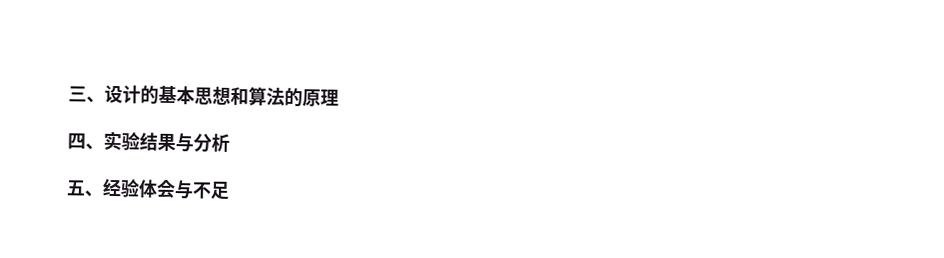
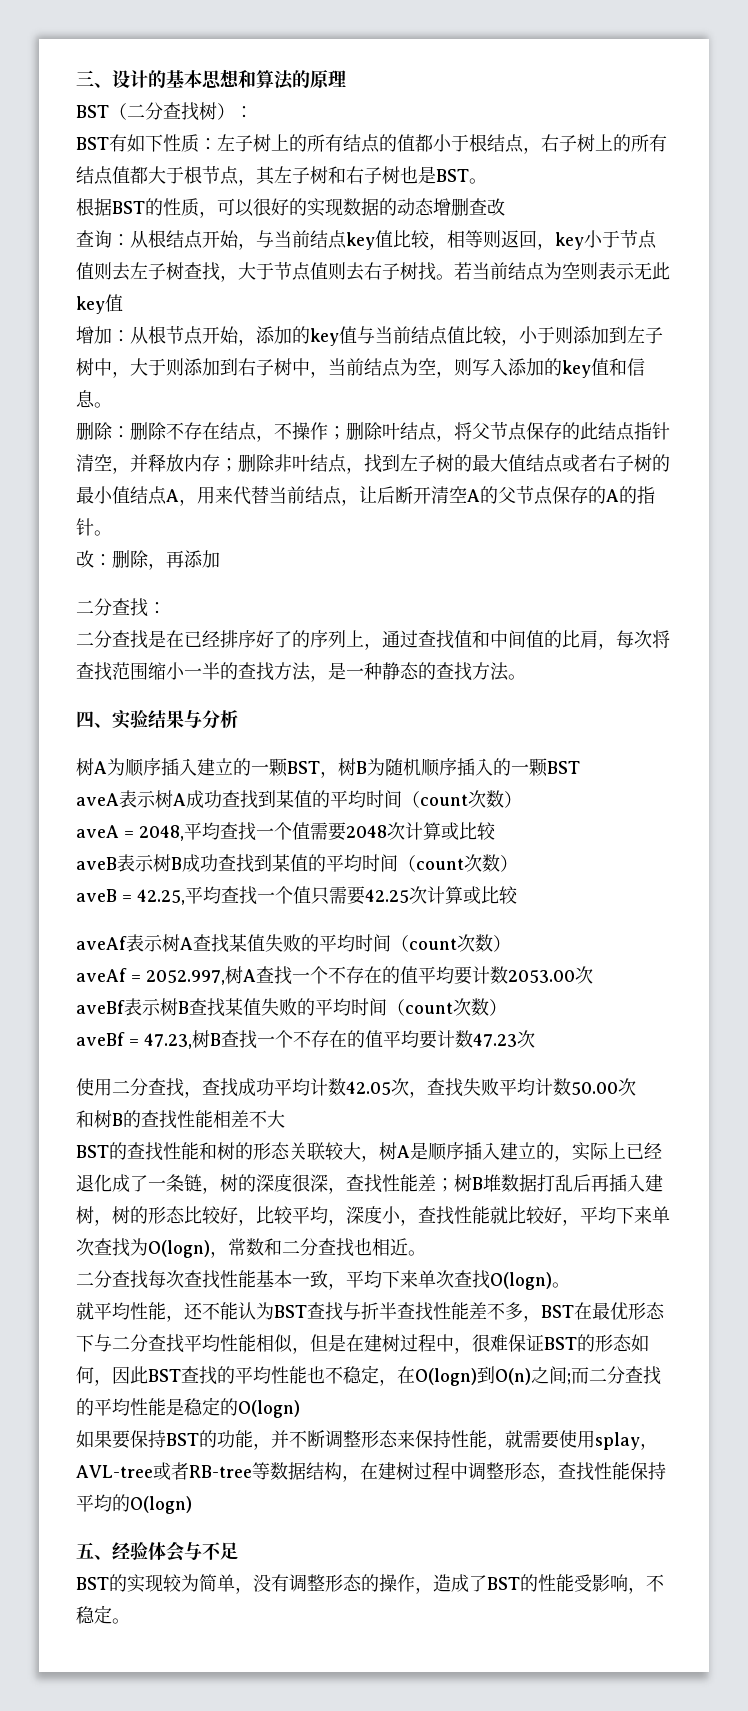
(339, 97) none -> [76,102,253,121] [76,134,667,154] [76,166,487,186] [76,198,505,218] [76,230,657,250] [76,262,670,282] [76,294,123,314] [76,326,663,346] [76,358,645,378] [76,390,112,408] [76,422,670,442] [76,454,670,474] [76,486,655,506] [76,518,112,536] [76,550,220,570] [76,598,166,617] [76,630,670,650] [76,662,526,682] // BST（二分查找树）： // BST有如下性质：左子树上的所有结点的值都小于根结点，右子树上的所有结点值都大于根节点，其左子树和右子树也是BST。 // 根据BST的性质，可以很好的实现数据的动态增删查改 // 查询：从根结点开始，与当前结点key值比较，相等则返回，key小于节点值则去左子树查找，大于节点值则去右子树找。若当前结点为空则表示无此key值 // 增加：从根节点开始，添加的key值与当前结点值比较，小于则添加到左子树中，大于则添加到右子树中，当前结点为空，则写入添加的key值和信息。 // 删除：删除不存在结点，不操作；删除叶结点，将父节点保存的此结点指针清空，并释放内存；删除非叶结点，找到左子树的最大值结点或者右子树的最小值结点A，用来代替当前结点，让后断开清空A的父节点保存的A的指针。 // 改：删除，再添加 // 二分查找： // 二分查找是在已经排序好了的序列上，通过查找值和中间值的比肩，每次将查找范围缩小一半的查找方法，是一种静态的查找方法。
(230, 142) none -> [76,758,580,778] [76,790,522,809] [76,822,496,841] [76,854,518,873] [76,886,518,905] [76,934,511,953] [76,966,593,985] [76,998,507,1017] [76,1030,535,1049] [76,1078,636,1098] [76,1110,285,1129] [76,1142,662,1162] [76,1174,663,1194] [76,1206,670,1226] [76,1238,426,1258] [76,1270,570,1290] [76,1302,665,1322] [76,1334,649,1354] [76,1365,661,1386] [76,1397,300,1418] [76,1430,658,1450] [76,1462,666,1482] [76,1494,192,1514] // 树A为顺序插入建立的一颗BST，树B为随机顺序插入的一颗BST // aveA表示树A成功查找到某值的平均时间（count次数） // aveA = 2048,平均查找一个值需要2048次计算或比较 // aveB表示树B成功查找到某值的平均时间（count次数） // aveB = 42.25,平均查找一个值只需要42.25次计算或比较 // aveAf表示树A查找某值失败的平均时间（count次数） // aveAf = 2052.997,树A查找一个不存在的值平均要计数2053.00次 // aveBf表示树B查找某值失败的平均时间（count次数） // aveBf = 47.23,树B查找一个不存在的值平均要计数47.23次 // 使用二分查找，查找成功平均计数42.05次，查找失败平均计数50.00次 // 和树B的查找性能相差不大 // BST的查找性能和树的形态关联较大，树A是顺序插入建立的，实际上已经退化成了一条链，树的深度很深，查找性能差；树B堆数据打乱后再插入建树，树的形态比较好，比较平均，深度小，查找性能就比较好，平均下来单次查找为O(logn)，常数和二分查找也相近。 // 二分查找每次查找性能基本一致，平均下来单次查找O(logn)。 // 就平均性能，还不能认为BST查找与折半查找性能差不多，BST在最优形态下与二分查找平均性能相似，但是在建树过程中，很难保证BST的形态如何，因此BST查找的平均性能也不稳定，在O(logn)到O(n)之间;而二分查找的平均性能是稳定的O(logn) // 如果要保持BST的功能，并不断调整形态来保持性能，就需要使用splay，AVL-tree或者RB-tree等数据结构，在建树过程中调整形态，查找性能保持平均的O(logn)
(230, 190) none -> [76,1574,664,1594] [76,1605,130,1624] // BST的实现较为简单，没有调整形态的操作，造成了BST的性能受影响，不稳定。

